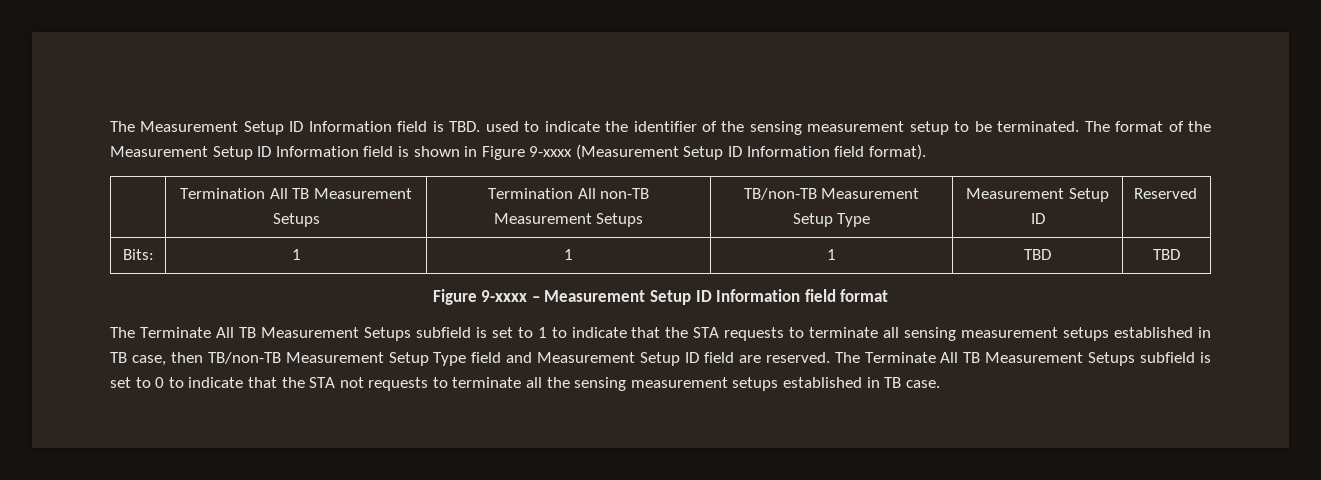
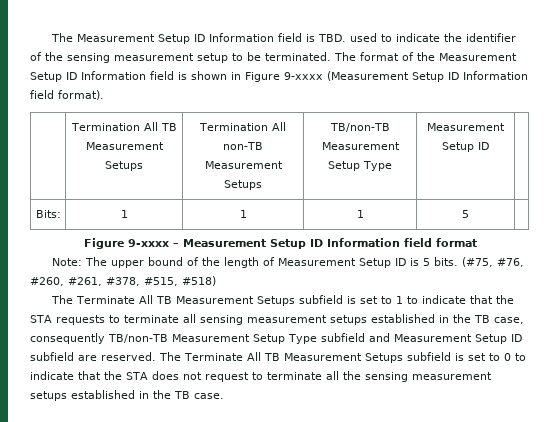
[1133,188,1197,199] Reserved -> (489, 146) none
[1024,249,1051,260] [1153,249,1180,260] TBD | TBD -> [462,210,469,218] 5 |
(889, 295) none -> [51,257,524,268] [30,276,216,286] // Note: The upper bound of the length of Measurement Setup ID is 5 bits. (#75, #76, #260, #261, #378, #515, #518)
(1212, 332) none -> [453,314,471,323] the
[170,352,502,366] then TB/non-TB Measurement Setup Type field -> [30,333,365,344] consequently TB/non-TB Measurement Setup Type subfield
[703,352,734,363] field -> [30,352,74,361] subfield
[339,377,429,391] not requests -> [152,371,249,382] does not request
(880, 382) none -> [153,390,171,399] the

